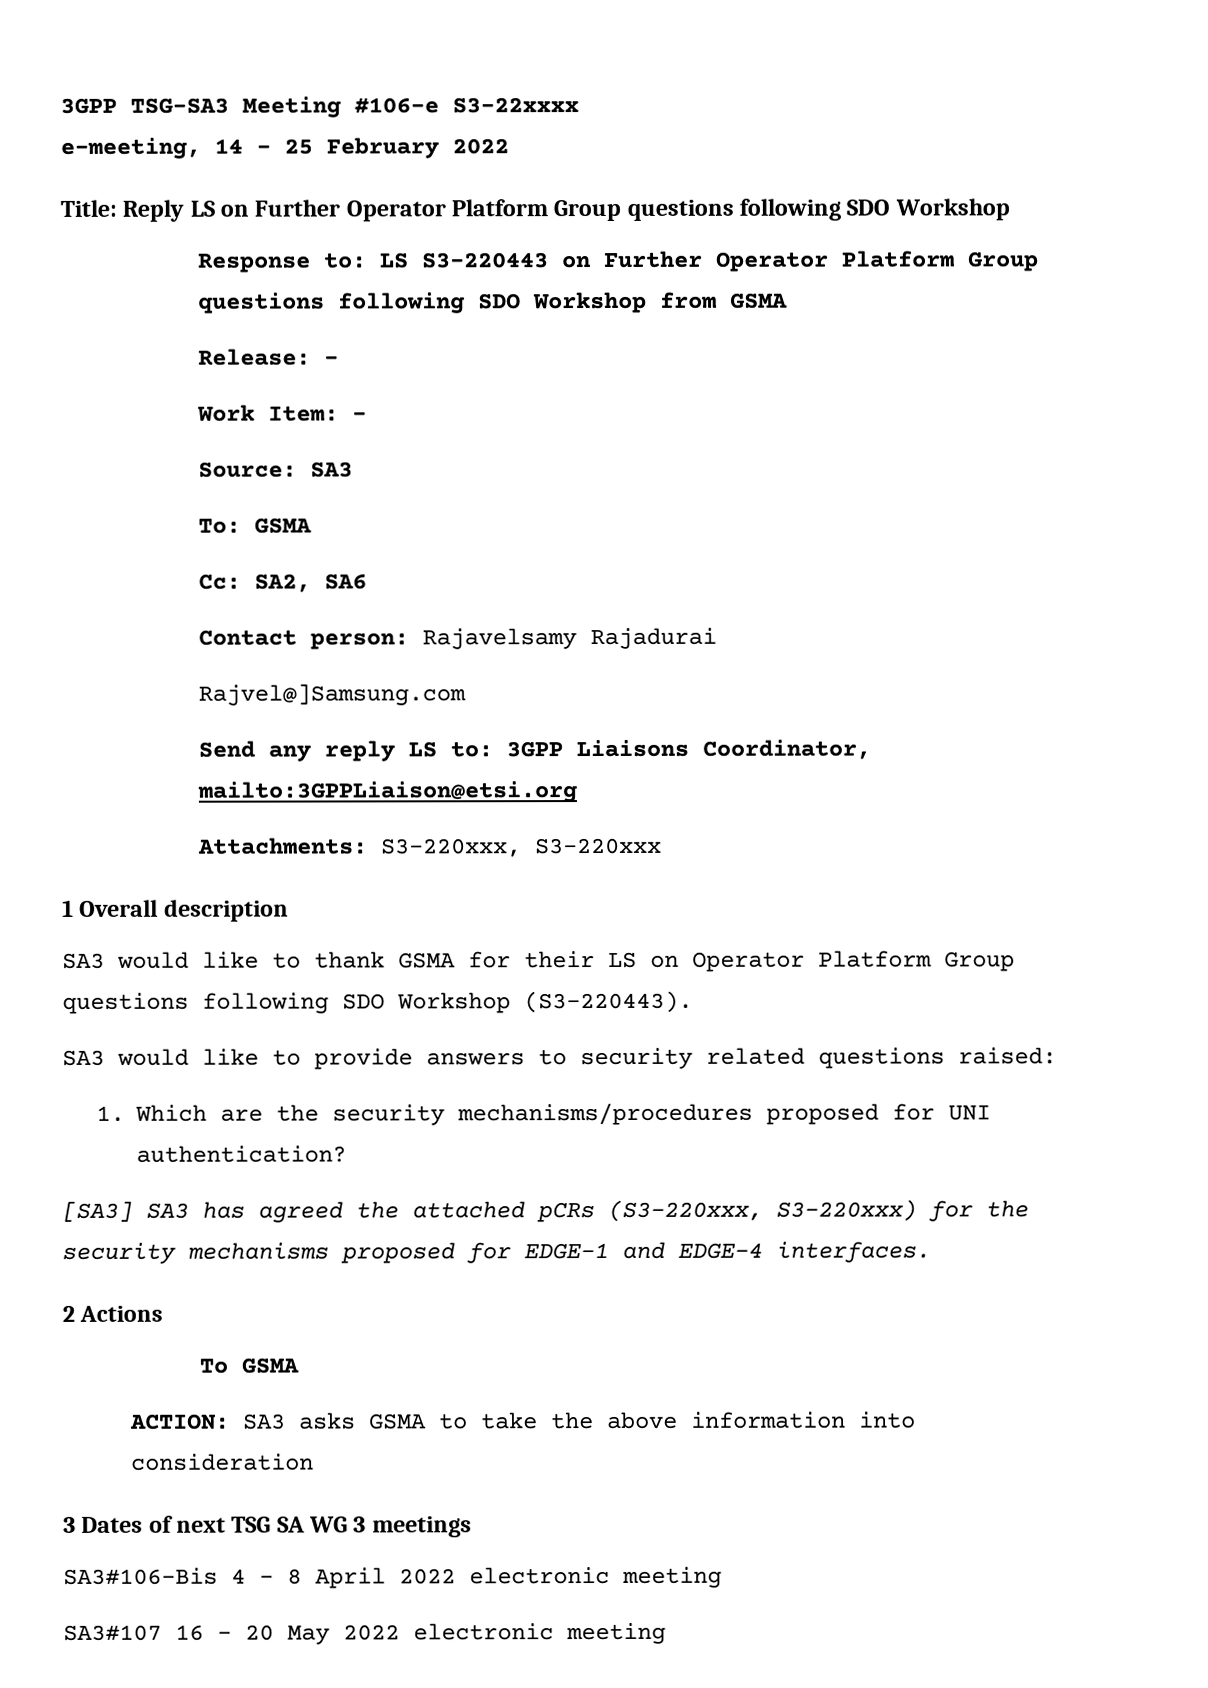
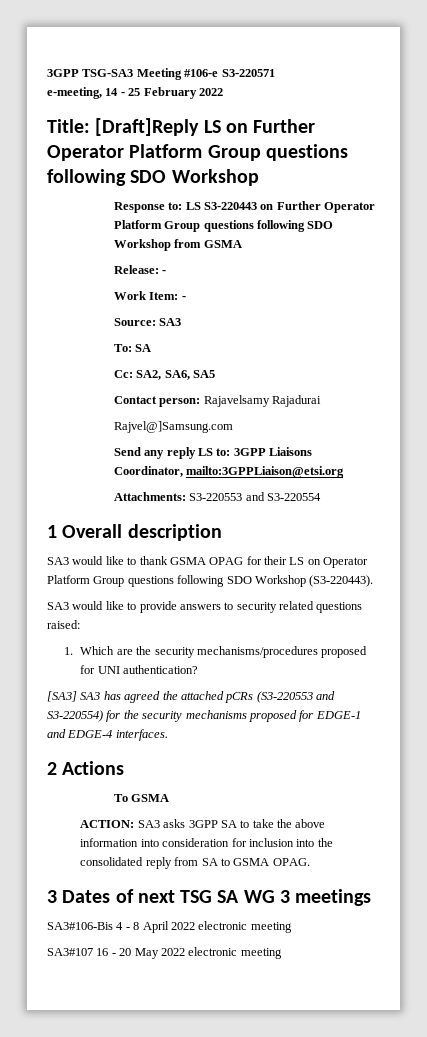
[452,97,579,114] S3-22xxxx -> [221,69,275,77] S3-220571
[122,199,185,222] Reply -> [95,118,200,136] [Draft]Reply
[253,517,312,534] GSMA -> [135,344,152,352] SA
[323,573,367,590] SA6 -> [164,370,216,380] SA6, SA5
[379,837,662,858] S3-220xxx, S3-220xxx -> [189,492,322,501] S3-220553 and S3-220554
(456, 960) none -> [209,557,244,565] OPAG
[608,1199,917,1222] (S3-220xxx, S3-220xxx) -> [256,691,335,703] [47,710,103,722] (S3-220553 and S3-220554)
[368,1413,428,1430] GSMA -> [188,820,237,828] 3GPP SA
(315, 1462) none -> [231,838,333,847] [80,857,310,869] for inclusion into the consolidated reply from SA to GSMA OPAG.

